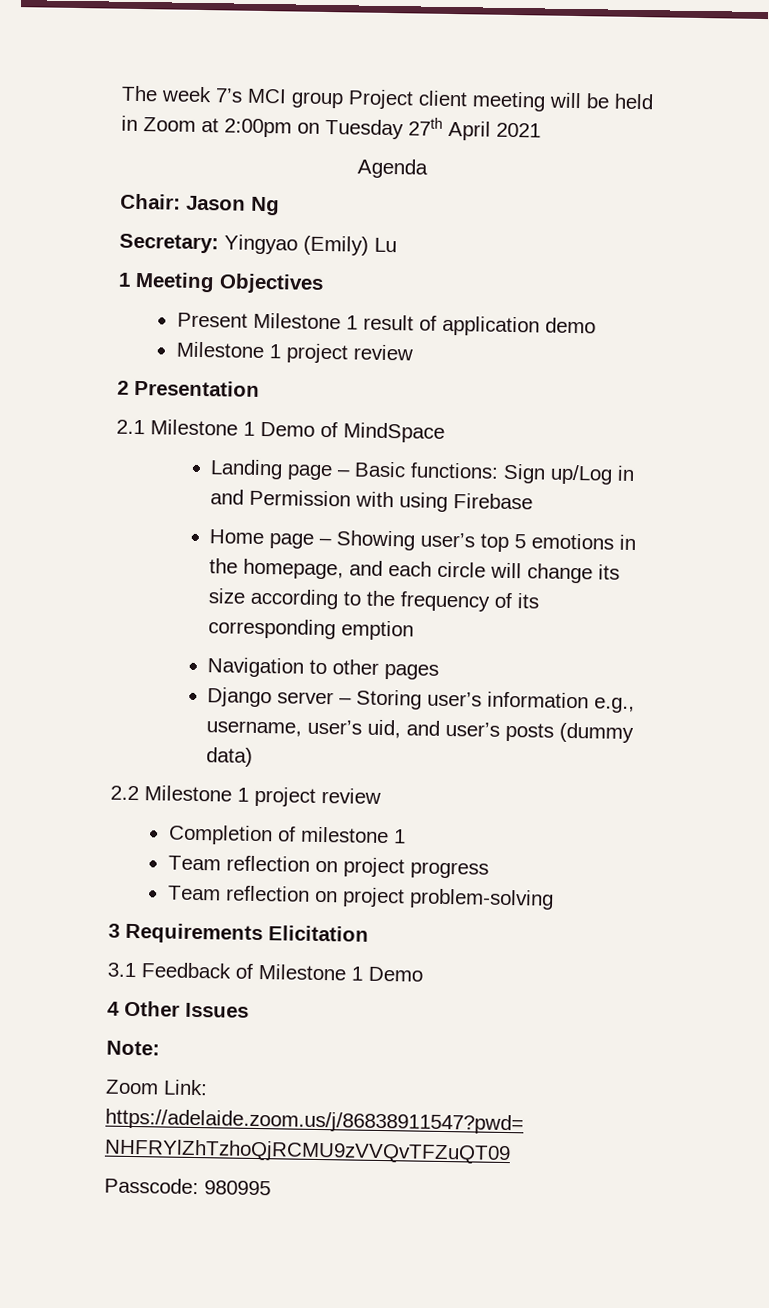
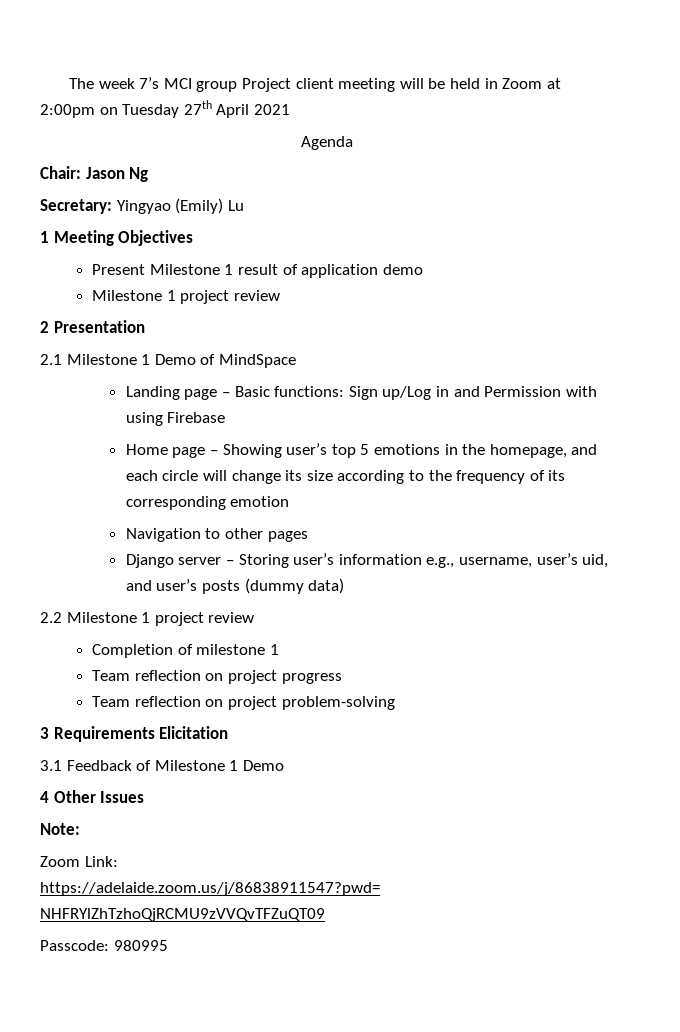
[341,620,415,641] emption -> [230,496,290,507] emotion

